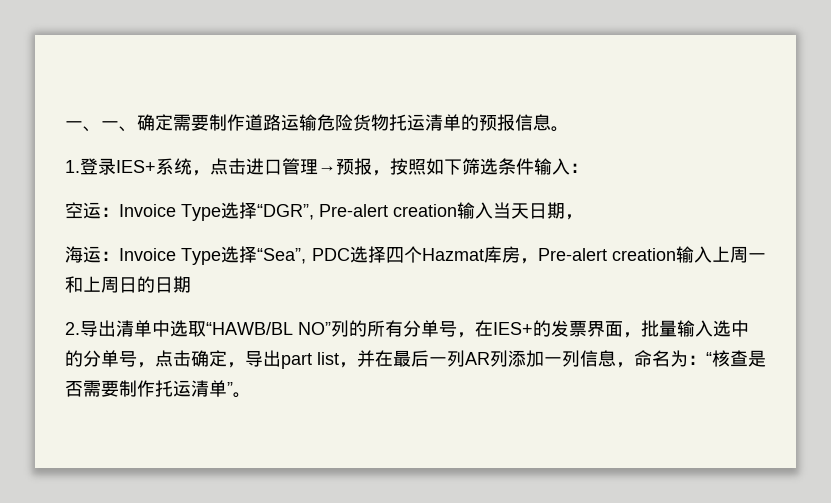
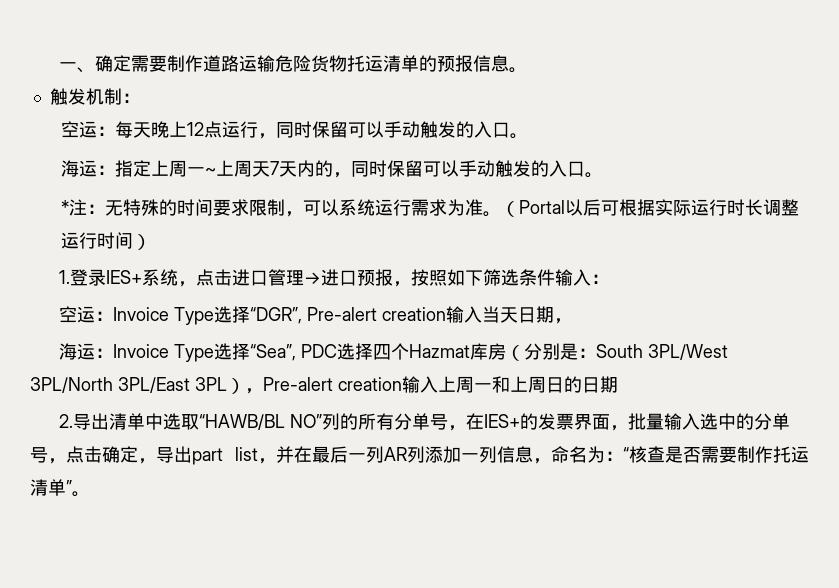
[65,121,137,132] 一、一、 -> [59,62,96,73] 一、
(569, 129) none -> [49,88,140,105] [60,121,528,139] [60,160,603,178] [60,199,799,217] [60,232,151,250] // 触发机制： // 空运：每天晚上12点运行，同时保留可以手动触发的入口。 // 海运：指定上周一~上周天7天内的，同时保留可以手动触发的入口。 // *注：无特殊的时间要求限制，可以系统运行需求为准。（Portal以后可根据实际运行时长调整运行时间）
(336, 169) none -> [321,269,358,286] 进口
(520, 254) none -> [506,343,729,361] [30,377,245,394] （分别是：South 3PL/West 3PL/North 3PL/East 3PL）

